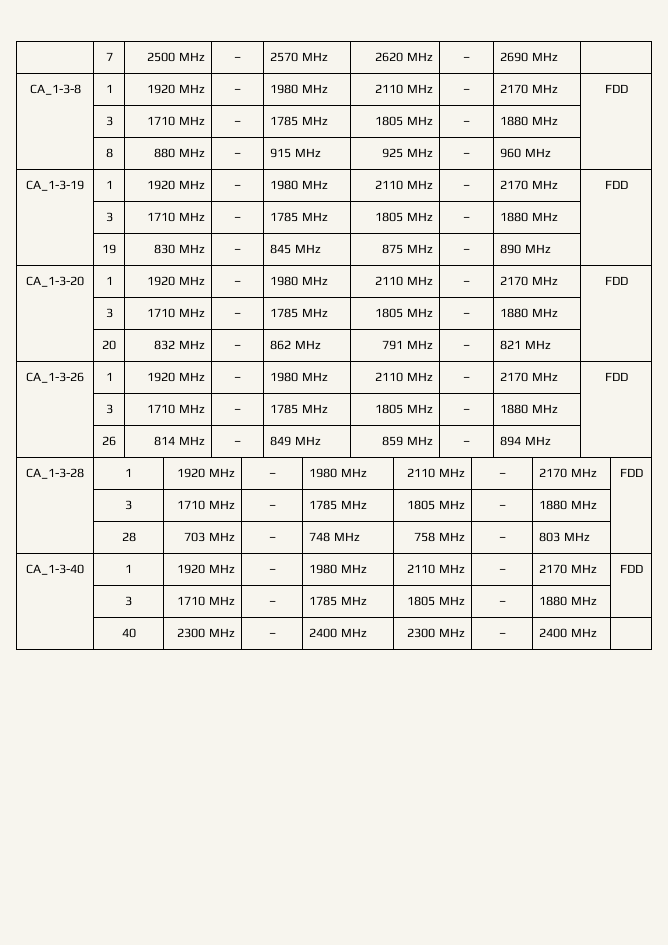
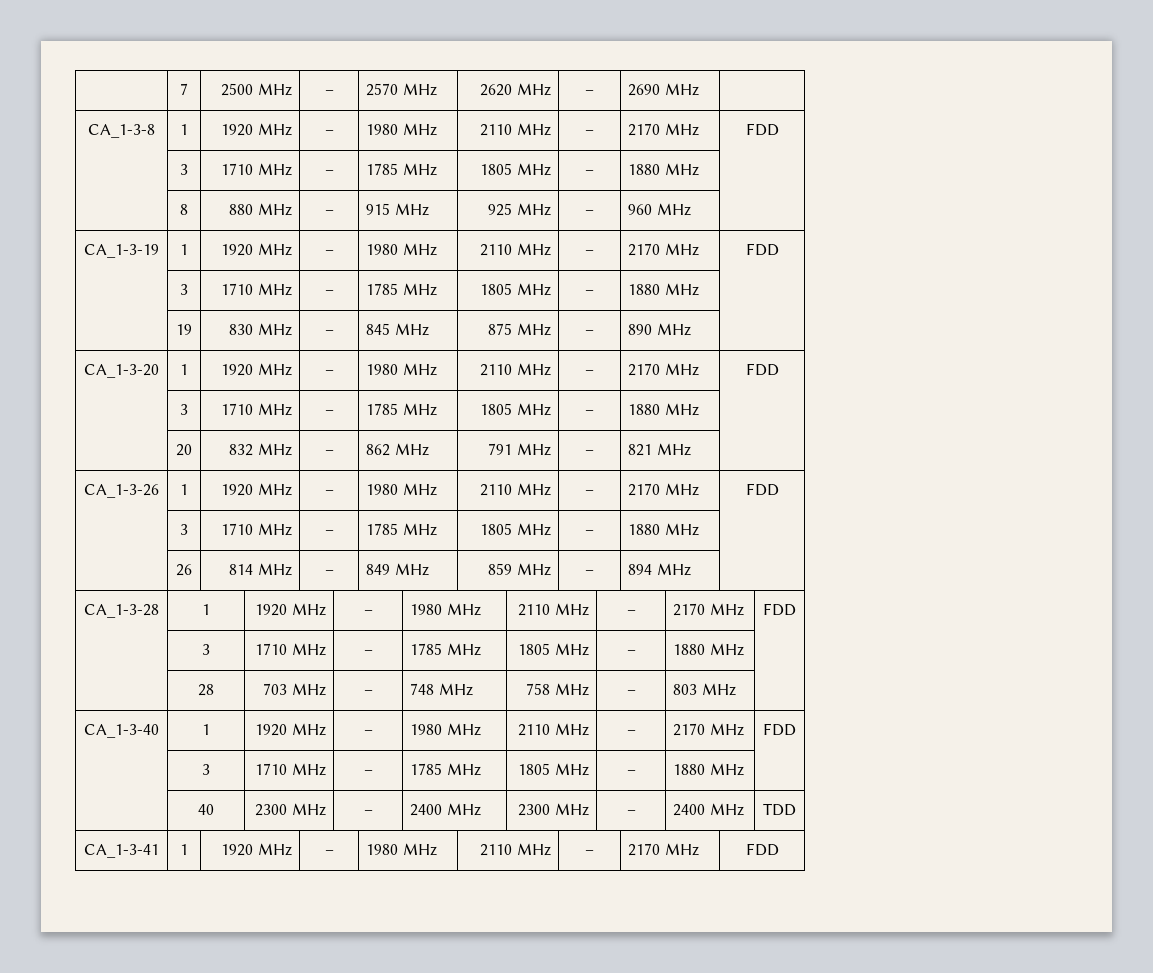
(597, 632) none -> [763,803,796,816] [84,844,159,858] [180,844,188,855] [221,843,292,856] [324,850,334,855] [366,843,437,856] [480,843,551,856] [585,850,594,855] [628,843,699,856] [745,843,779,856] TDD // CA_1-3-41 | 1 | 1920 MHz | – | 1980 MHz | 2110 MHz | – | 2170 MHz | FDD

